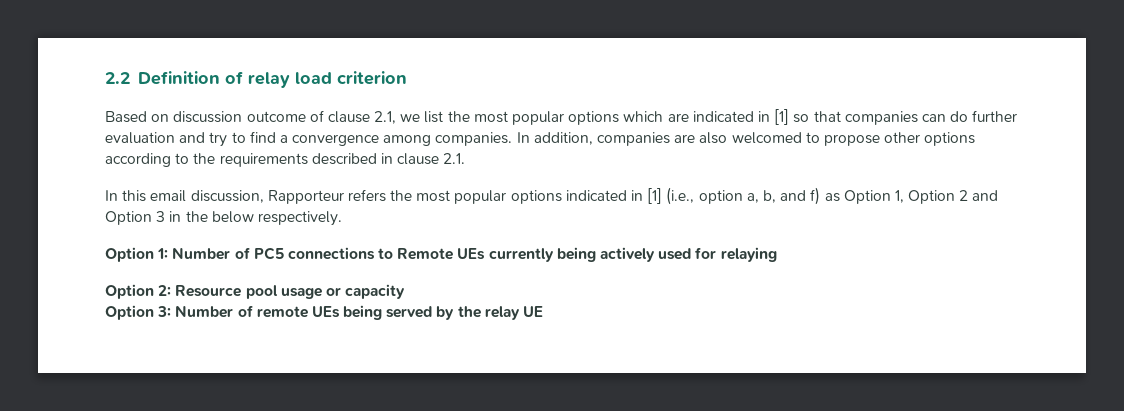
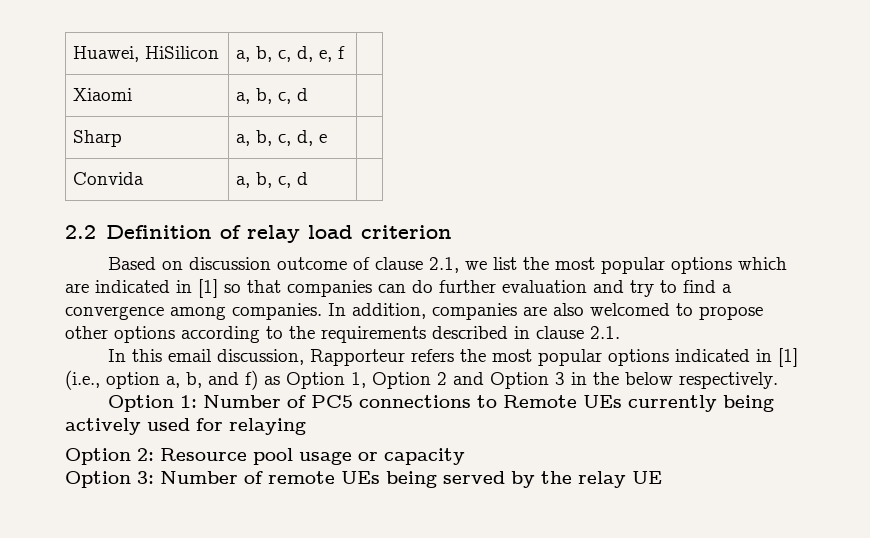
(105, 78) none -> [73,46,220,62] [236,46,346,62] [73,88,133,101] [236,88,309,104] [73,130,123,147] [236,130,328,146] [73,172,145,185] [236,172,309,188] Huawei, HiSilicon | a, b, c, d, e, f | // Xiaomi | a, b, c, d | // Sharp | a, b, c, d, e | // Convida | a, b, c, d | //

